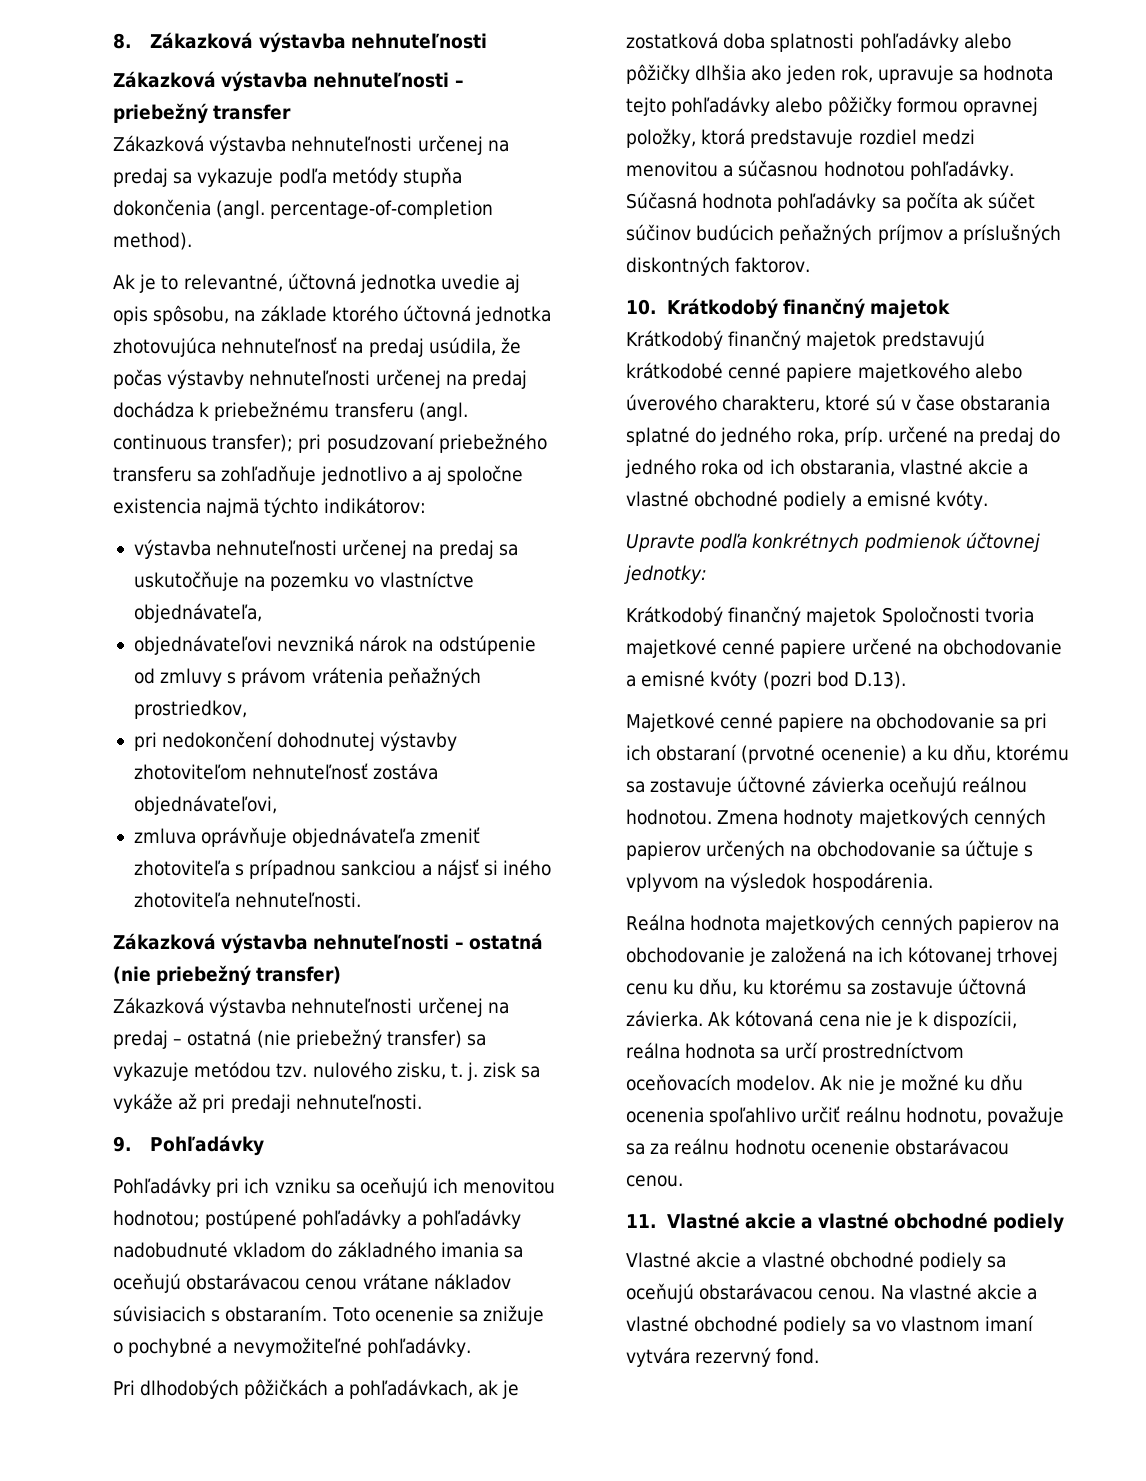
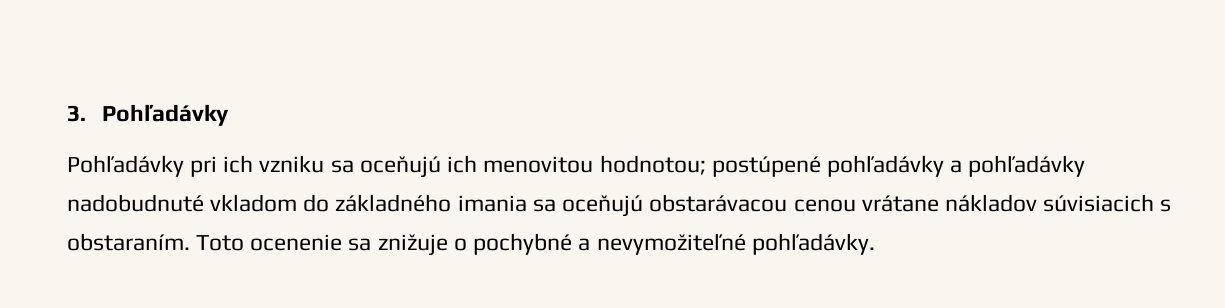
[113,32,487,53] [113,71,464,92] [113,103,292,124] [113,135,509,155] [113,167,462,187] [113,199,494,219] [113,232,193,250] [113,273,521,293] [113,305,551,325] [113,337,521,357] [113,369,527,389] [113,401,468,421] [113,433,547,453] [113,465,523,485] [113,497,426,517] [134,539,518,559] [134,571,474,591] [134,603,263,623] [134,635,536,655] [134,667,481,687] [134,700,248,719] [134,731,458,751] [134,763,439,780] [134,795,278,815] [134,827,481,847] [134,859,552,879] [134,892,362,908] [113,933,543,954] [113,965,342,986] [113,997,509,1017] [113,1029,486,1049] [113,1061,541,1081] [113,1093,422,1113] [113,1136,133,1152] 8. Zákazková výstavba nehnuteľnosti // Zákazková výstavba nehnuteľnosti – priebežný transfer // Zákazková výstavba nehnuteľnosti určenej na predaj sa vykazuje podľa metódy stupňa dokončenia (angl. percentage-of-completion method). // Ak je to relevantné, účtovná jednotka uvedie aj opis spôsobu, na základe ktorého účtovná jednotka zhotovujúca nehnuteľnosť na predaj usúdila, že počas výstavby nehnuteľnosti určenej na predaj dochádza k priebežnému transferu (angl. continuous transfer); pri posudzovaní priebežného transferu sa zohľadňuje jednotlivo a aj spoločne existencia najmä týchto indikátorov: // výstavba nehnuteľnosti určenej na predaj sa uskutočňuje na pozemku vo vlastníctve objednávateľa, // objednávateľovi nevzniká nárok na odstúpenie od zmluvy s právom vrátenia peňažných prostriedkov, // pri nedokončení dohodnutej výstavby zhotoviteľom nehnuteľnosť zostáva objednávateľovi, // zmluva oprávňuje objednávateľa zmeniť zhotoviteľa s prípadnou sankciou a nájsť si iného zhotoviteľa nehnuteľnosti. // Zákazková výstavba nehnuteľnosti – ostatná (nie priebežný transfer) // Zákazková výstavba nehnuteľnosti určenej na predaj – ostatná (nie priebežný transfer) sa vykazuje metódou tzv. nulového zisku, t. j. zisk sa vykáže až pri predaji nehnuteľnosti. // 9. -> [66,105,86,122] 3.
[113,1379,519,1399] [626,32,1011,52] [626,64,1054,84] [626,96,1038,116] [626,128,975,148] [626,160,1014,180] [626,192,1035,212] [626,224,1061,244] [626,256,811,276] [626,298,950,319] [626,330,985,350] [626,362,1022,382] [626,394,1050,413] [626,426,1061,446] [625,458,1029,478] [626,490,988,510] [626,532,1040,552] [624,565,708,584] [626,606,1034,626] [626,638,1062,658] [626,670,906,690] [626,712,1047,732] [626,744,1070,764] [626,776,1027,796] [626,808,1046,828] [626,840,1033,860] [626,872,933,892] [626,914,1059,934] [626,946,1058,966] [626,978,1027,998] [626,1010,1018,1030] [626,1042,964,1062] [626,1074,1024,1094] [626,1106,1064,1126] [626,1138,1009,1155] [626,1175,684,1187] [626,1212,1065,1233] [626,1251,1006,1271] [626,1283,1037,1303] [626,1315,1034,1335] [626,1347,820,1367] // Pri dlhodobých pôžičkách a pohľadávkach, ak je zostatková doba splatnosti pohľadávky alebo pôžičky dlhšia ako jeden rok, upravuje sa hodnota tejto pohľadávky alebo pôžičky formou opravnej položky, ktorá predstavuje rozdiel medzi menovitou a súčasnou hodnotou pohľadávky. Súčasná hodnota pohľadávky sa počíta ak súčet súčinov budúcich peňažných príjmov a príslušných diskontných faktorov. // 10. Krátkodobý finančný majetok // Krátkodobý finančný majetok predstavujú krátkodobé cenné papiere majetkového alebo úverového charakteru, ktoré sú v čase obstarania splatné do jedného roka, príp. určené na predaj do jedného roka od ich obstarania, vlastné akcie a vlastné obchodné podiely a emisné kvóty. // Upravte podľa konkrétnych podmienok účtovnej jednotky: // Krátkodobý finančný majetok Spoločnosti tvoria majetkové cenné papiere určené na obchodovanie a emisné kvóty (pozri bod D.13). // Majetkové cenné papiere na obchodovanie sa pri ich obstaraní (prvotné ocenenie) a ku dňu, ktorému sa zostavuje účtovné závierka oceňujú reálnou hodnotou. Zmena hodnoty majetkových cenných papierov určených na obchodovanie sa účtuje s vplyvom na výsledok hospodárenia. // Reálna hodnota majetkových cenných papierov na obchodovanie je založená na ich kótovanej trhovej cenu ku dňu, ku ktorému sa zostavuje účtovná závierka. Ak kótovaná cena nie je k dispozícii, reálna hodnota sa určí prostredníctvom oceňovacích modelov. Ak nie je možné ku dňu ocenenia spoľahlivo určiť reálnu hodnotu, považuje sa za reálnu hodnotu ocenenie obstarávacou cenou. // 11. Vlastné akcie a vlastné obchodné podiely // Vlastné akcie a vlastné obchodné podiely sa oceňujú obstarávacou cenou. Na vlastné akcie a vlastné obchodné podiely sa vo vlastnom imaní vytvára rezervný fond. -> (875, 244) none

